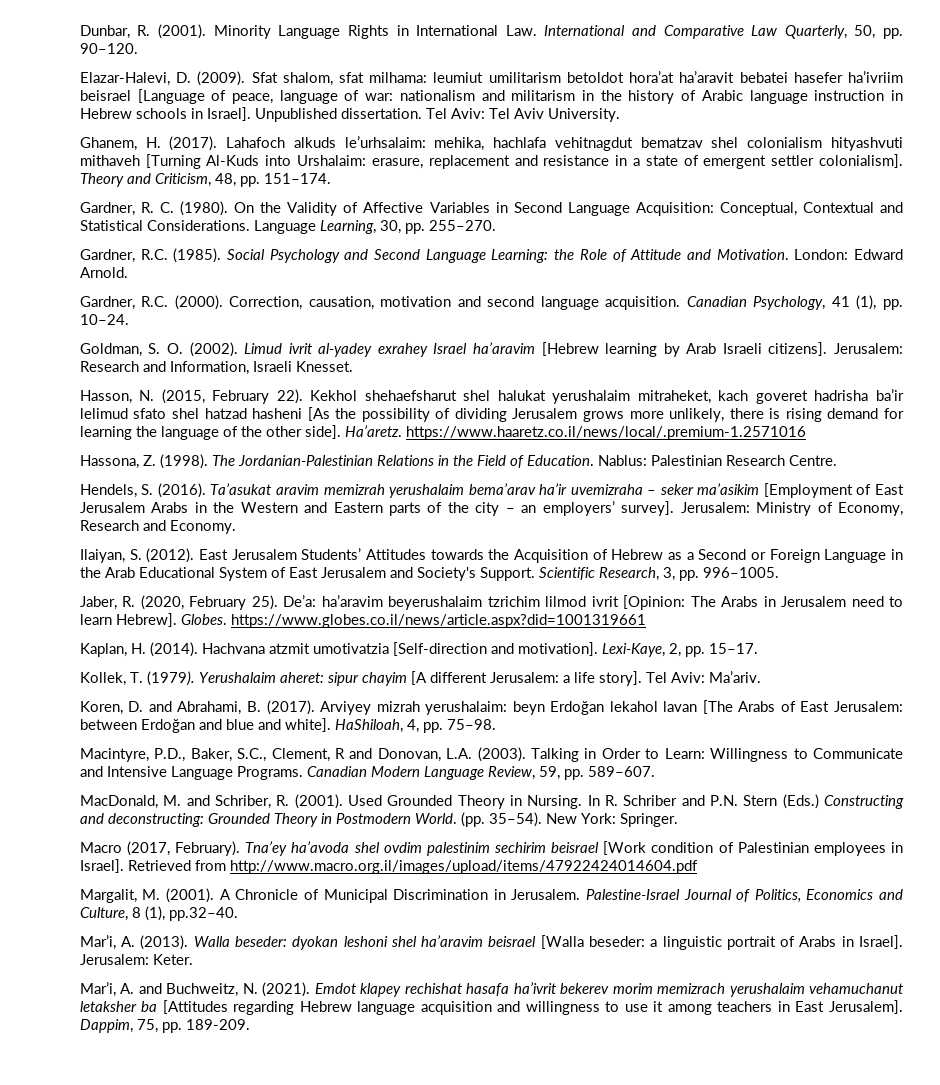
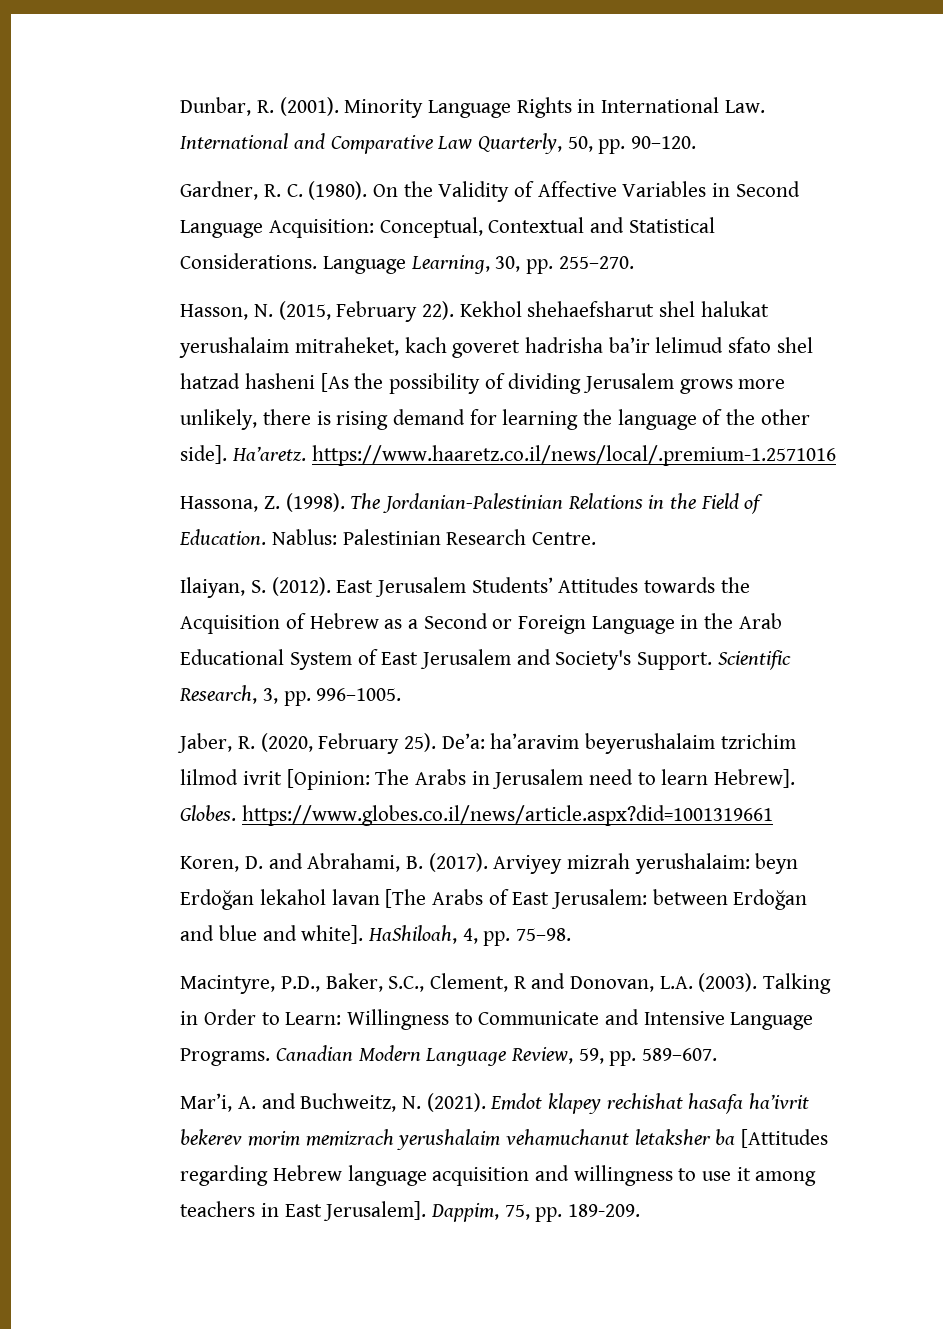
[79,71,903,86] [79,89,903,104] [79,107,620,122] [79,136,903,151] [79,154,903,169] [79,173,331,187] // Elazar-Halevi, D. (2009). Sfat shalom, sfat milhama: leumiut umilitarism betoldot hora’at ha’aravit bebatei hasefer ha’ivriim beisrael [Language of peace, language of war: nationalism and militarism in the history of Arabic language instruction in Hebrew schools in Israel]. Unpublished dissertation. Tel Aviv: Tel Aviv University. // Ghanem, H. (2017). Lahafoch alkuds le’urhsalaim: mehika, hachlafa vehitnagdut bematzav shel colonialism hityashvuti mithaveh [Turning Al-Kuds into Urshalaim: erasure, replacement and resistance in a state of emergent settler colonialism]. Theory and Criticism, 48, pp. 151–174. -> (697, 142) none
[79,248,903,263] [79,267,128,278] [79,295,904,310] [79,314,129,325] [79,342,903,357] [79,361,353,375] // Gardner, R.C. (1985). Social Psychology and Second Language Learning: the Role of Attitude and Motivation. London: Edward Arnold. // Gardner, R.C. (2000). Correction, causation, motivation and second language acquisition. Canadian Psychology, 41 (1), pp. 10–24. // Goldman, S. O. (2002). Limud ivrit al-yadey exrahey Israel ha’aravim [Hebrew learning by Arab Israeli citizens]. Jerusalem: Research and Information, Israeli Knesset. -> (634, 262) none
[79,483,904,498] [79,501,904,516] [79,520,236,534] // Hendels, S. (2016). Ta’asukat aravim memizrah yerushalaim bema’arav ha’ir uvemizraha – seker ma’asikim [Employment of East Jerusalem Arabs in the Western and Eastern parts of the city – an employers’ survey]. Jerusalem: Ministry of Economy, Research and Economy. -> (597, 538) none
[79,642,758,657] [79,671,761,686] // Kaplan, H. (2014). Hachvana atzmit umotivatzia [Self-direction and motivation]. Lexi-Kaye, 2, pp. 15–17. // Kollek, T. (1979). Yerushalaim aheret: sipur chayim [A different Jerusalem: a life story]. Tel Aviv: Ma’ariv. -> (774, 815) none
[79,794,905,809] [79,812,678,827] [79,841,903,856] [79,859,698,874] [79,888,903,903] [79,906,238,921] [79,935,903,950] [79,954,193,965] // MacDonald, M. and Schriber, R. (2001). Used Grounded Theory in Nursing. In R. Schriber and P.N. Stern (Eds.) Constructing and deconstructing: Grounded Theory in Postmodern World. (pp. 35–54). New York: Springer. // Macro (2017, February). Tna’ey ha’avoda shel ovdim palestinim sechirim beisrael [Work condition of Palestinian employees in Israel]. Retrieved from http://www.macro.org.il/images/upload/items/47922424014604.pdf // Margalit, M. (2001). A Chronicle of Municipal Discrimination in Jerusalem. Palestine-Israel Journal of Politics, Economics and Culture, 8 (1), pp.32–40. // Mar’i, A. (2013). Walla beseder: dyokan leshoni shel ha’aravim beisrael [Walla beseder: a linguistic portrait of Arabs in Israel]. Jerusalem: Keter. -> (718, 1054) none

